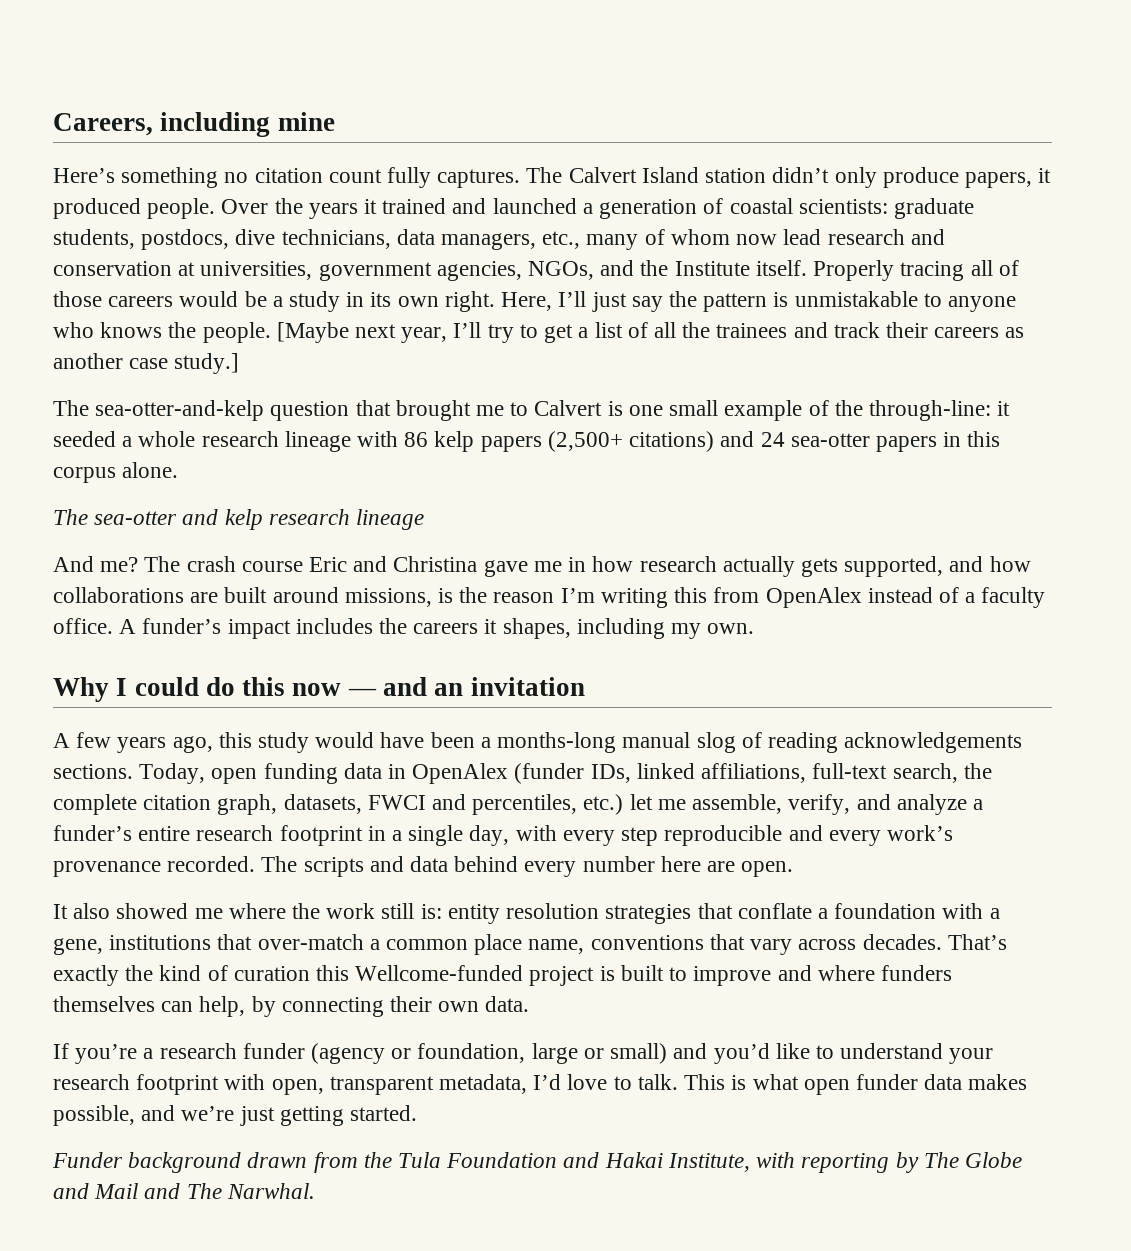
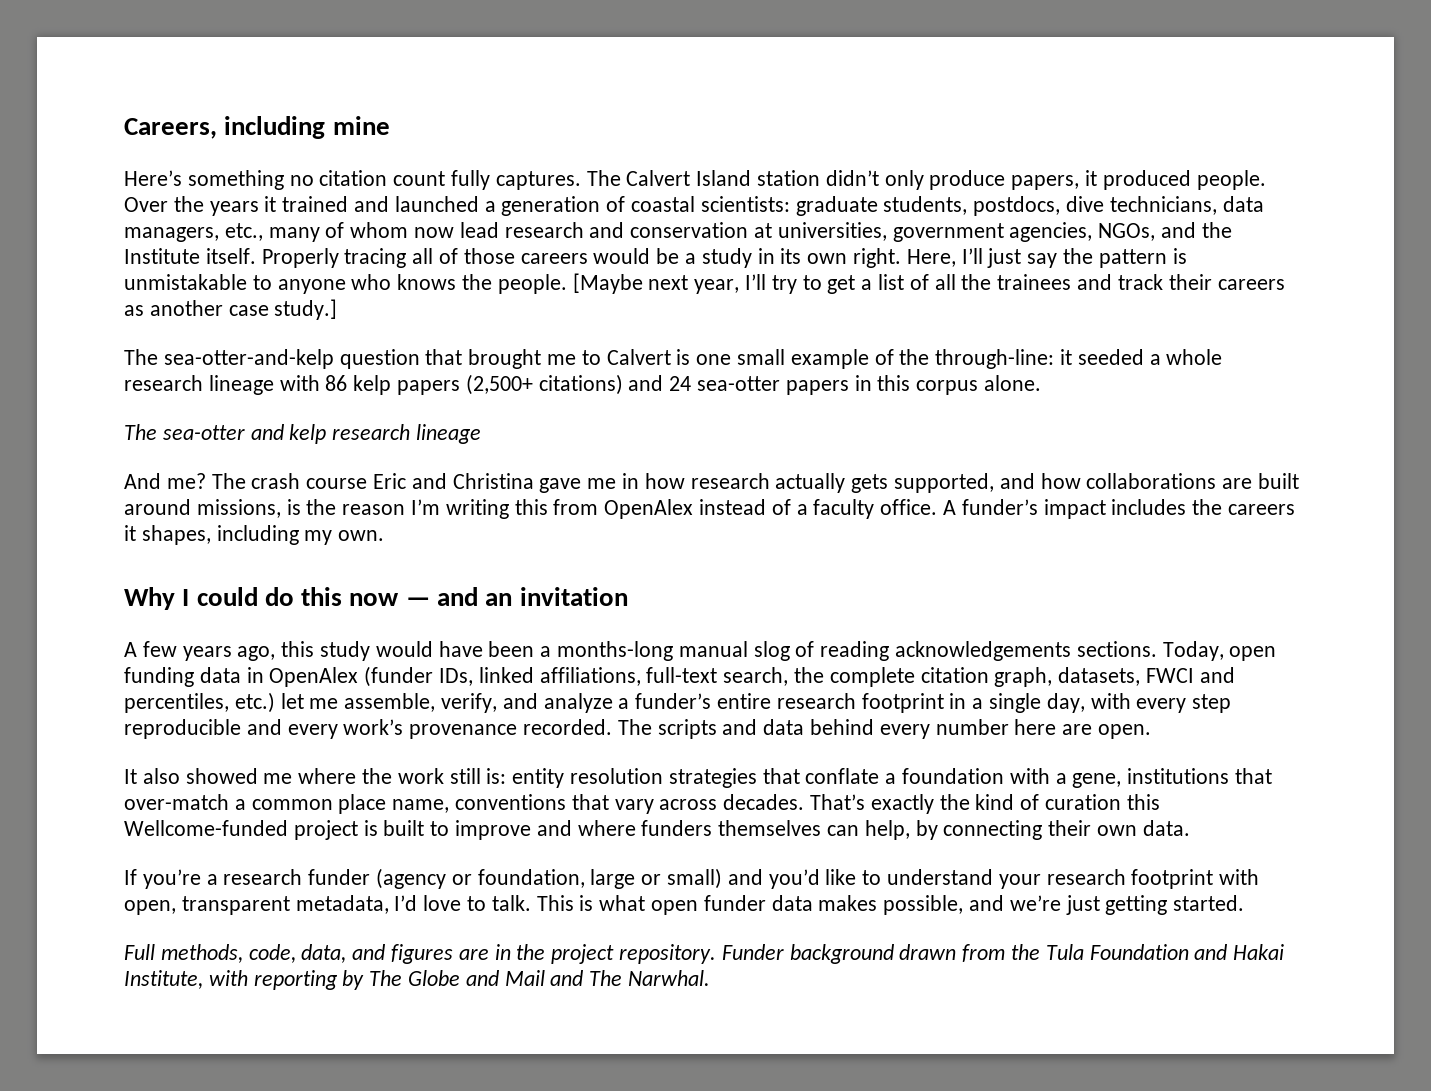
(418, 1113) none -> [124,944,717,964] Full methods, code, data, and figures are in the project repository.

